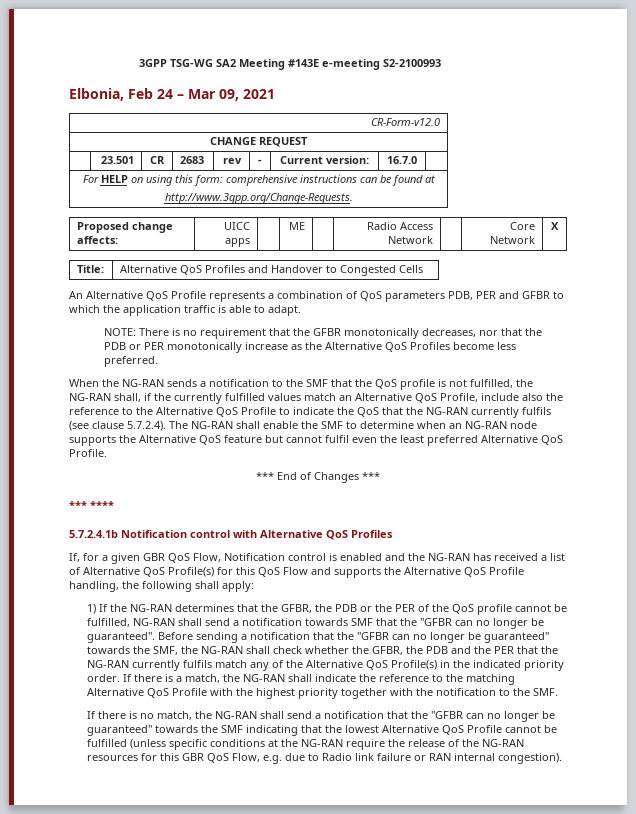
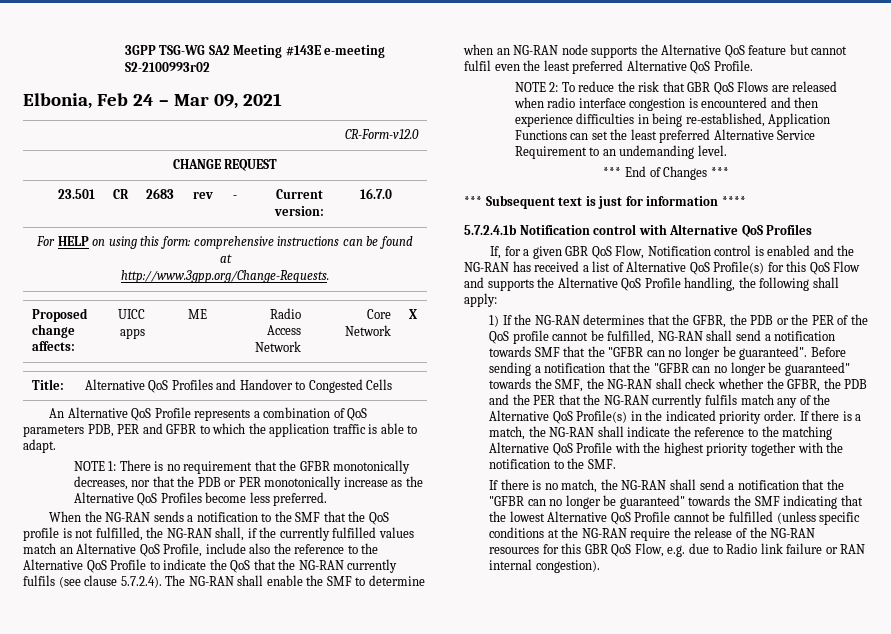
[383,59,442,67] S2-2100993 -> [124,62,210,72] S2-2100993r02
[104,328,137,336] NOTE: -> [73,461,117,471] NOTE 1:
(107, 453) none -> [514,81,838,95] [513,97,819,111] [514,113,831,127] [514,129,816,143] [514,145,727,159] // NOTE 2: To reduce the risk that GBR QoS Flows are released when radio interface congestion is encountered and then experience difficulties in being re-established, Application Functions can set the least preferred Alternative Service Requirement to an undemanding level.
(87, 505) none -> [485,195,719,209] Subsequent text is just for information

